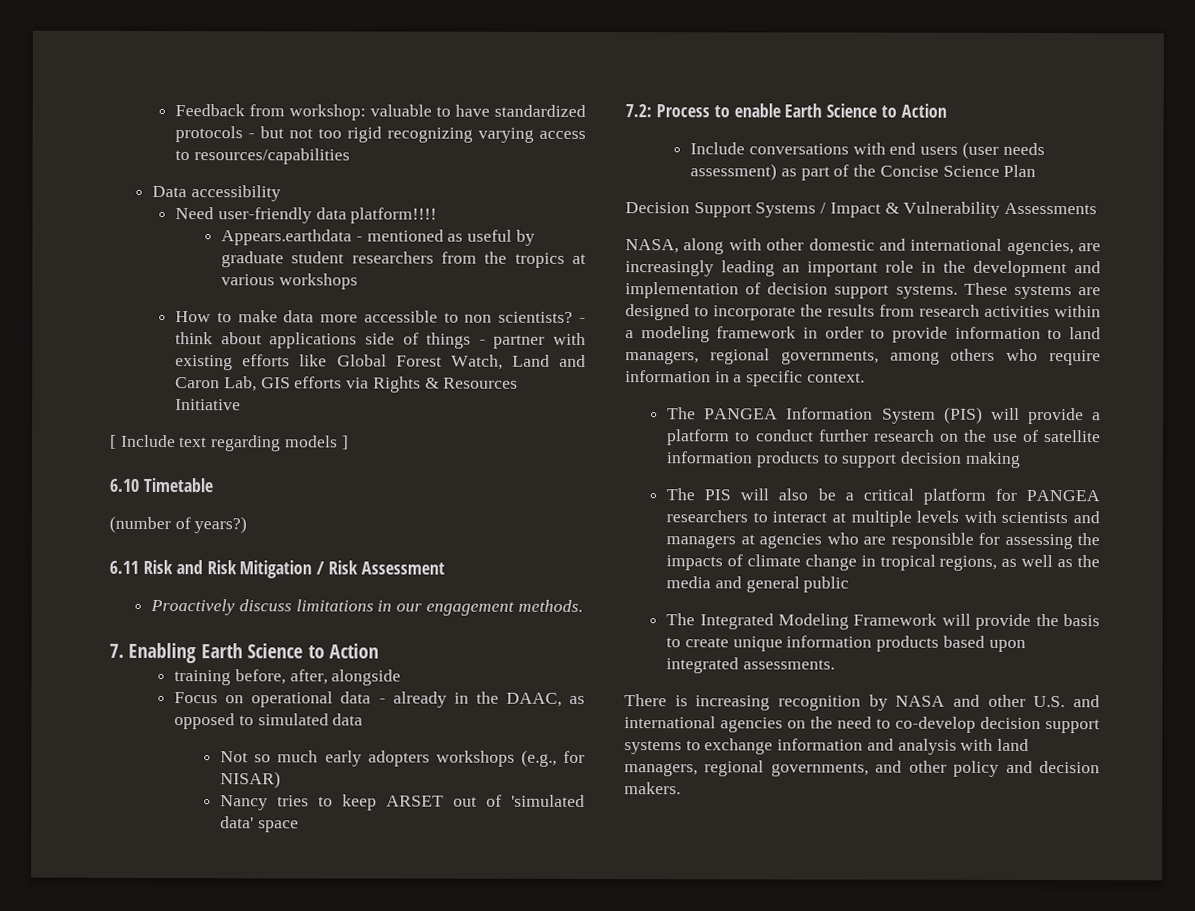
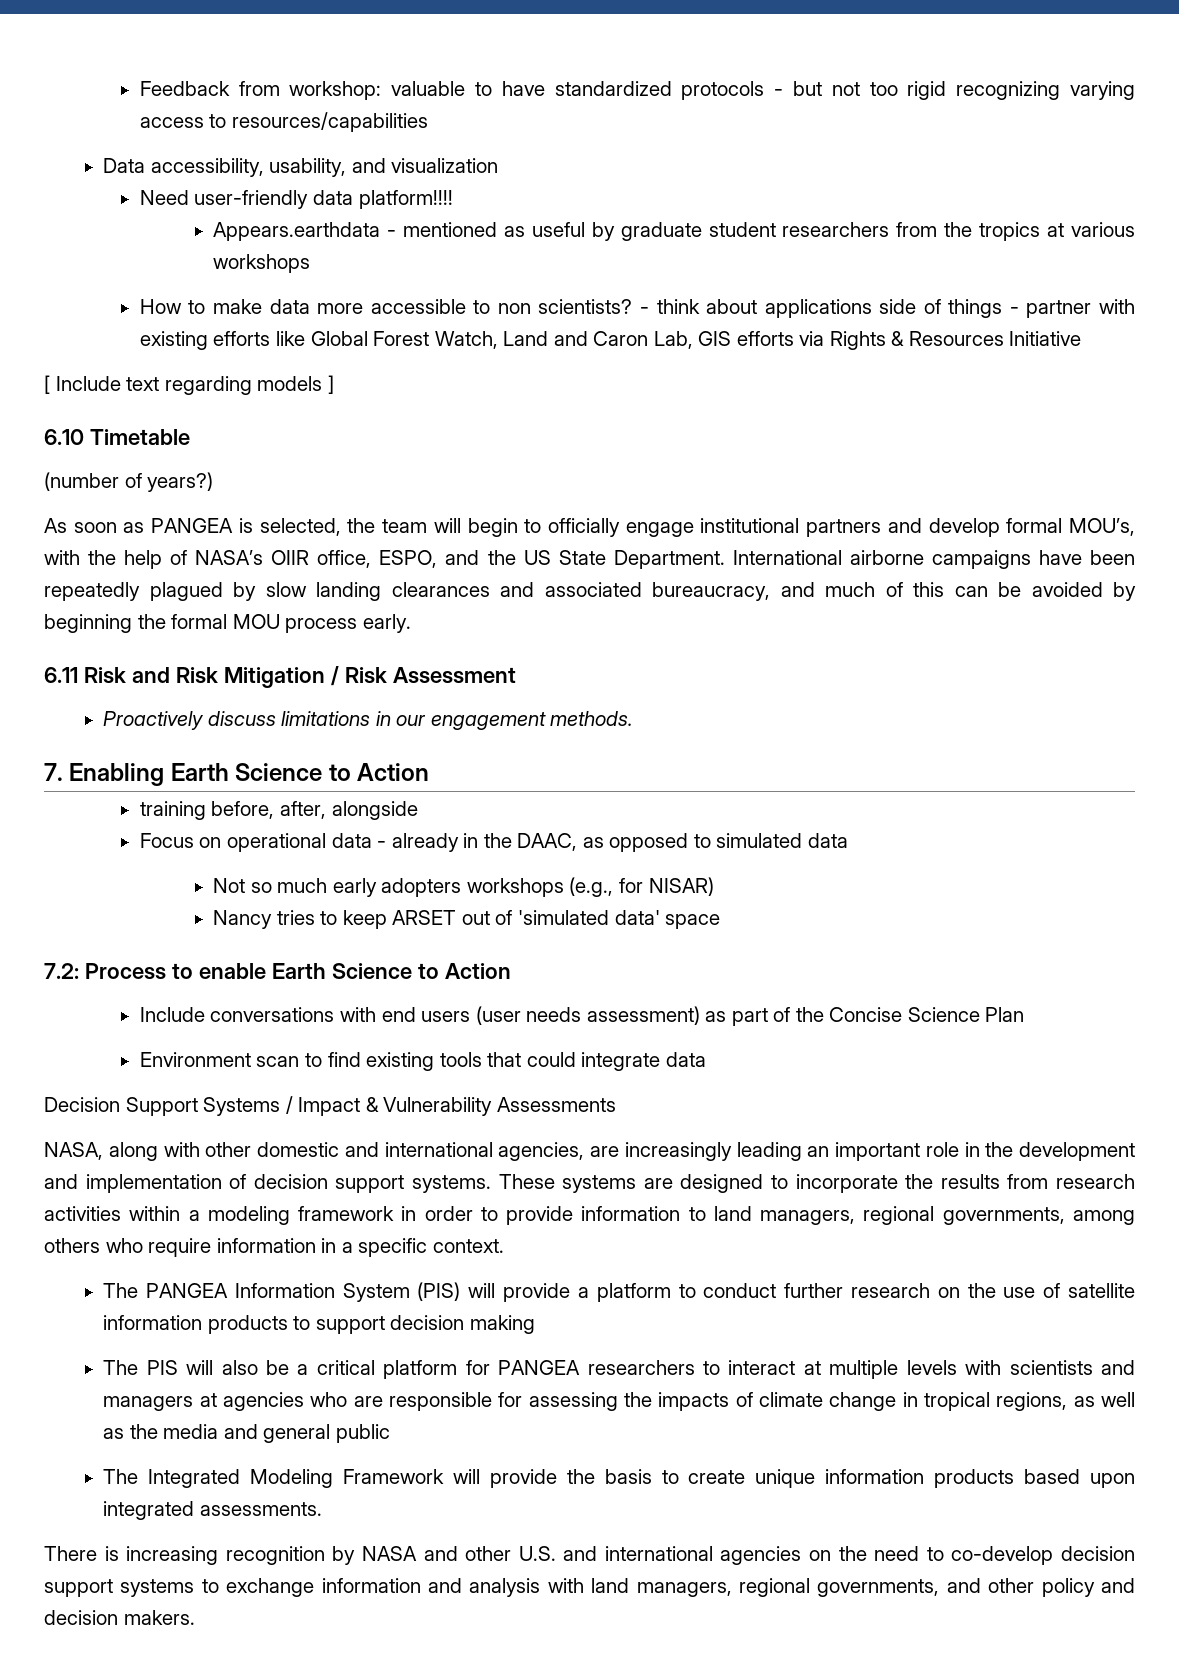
[190,185,281,202] accessibility -> [150,158,499,177] accessibility, usability, and visualization
(248, 525) none -> [44,518,1135,537] [44,550,1135,569] [44,582,1136,601] [44,614,411,633] // As soon as PANGEA is selected, the team will begin to officially engage institutional partners and develop formal MOU’s, with the help of NASA’s OIIR office, ESPO, and the US State Department. International airborne campaigns have been repeatedly plagued by slow landing clearances and associated bureaucracy, and much of this can be avoided by beginning the formal MOU process early.
(1037, 170) none -> [139,1052,706,1071] // Environment scan to find existing tools that could integrate data

